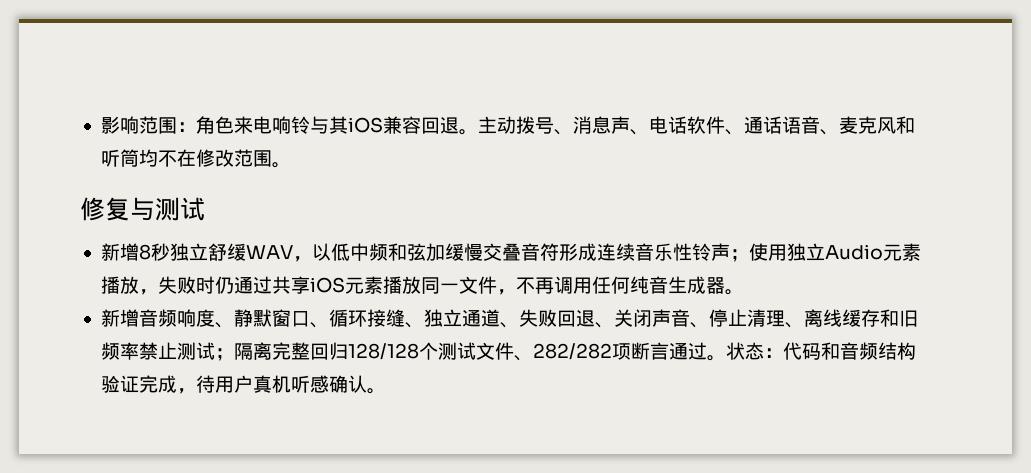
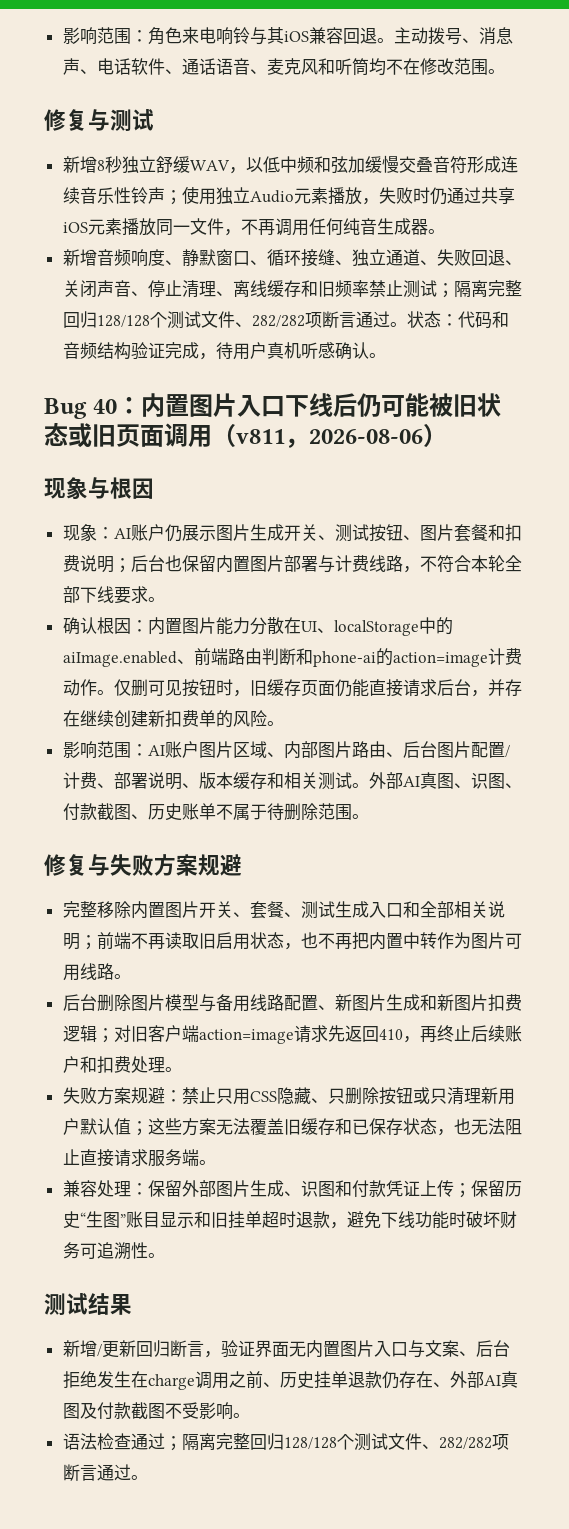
(386, 391) none -> [44,393,502,419] [44,423,447,448] [44,477,154,499] [62,524,522,542] [62,555,522,573] [62,586,165,604] [62,617,453,636] [62,648,522,667] [62,679,522,697] [62,710,284,728] [62,741,510,759] [62,772,522,790] [62,803,369,821] [44,854,242,876] [62,901,505,919] [62,932,522,950] [62,963,131,981] [62,994,522,1012] [62,1025,522,1044] [62,1056,182,1074] [62,1087,515,1105] [62,1118,522,1136] [62,1149,216,1167] [62,1180,522,1198] [62,1211,517,1229] [62,1242,165,1259] [44,1293,132,1315] [62,1340,510,1358] [62,1371,518,1390] [62,1402,250,1420] [62,1433,509,1451] [62,1464,148,1481] // Bug 40：内置图片入口下线后仍可能被旧状态或旧页面调用（v811，2026-08-06） // 现象与根因 // 现象：AI账户仍展示图片生成开关、测试按钮、图片套餐和扣费说明；后台也保留内置图片部署与计费线路，不符合本轮全部下线要求。 // 确认根因：内置图片能力分散在UI、localStorage中的aiImage.enabled、前端路由判断和phone-ai的action=image计费动作。仅删可见按钮时，旧缓存页面仍能直接请求后台，并存在继续创建新扣费单的风险。 // 影响范围：AI账户图片区域、内部图片路由、后台图片配置/计费、部署说明、版本缓存和相关测试。外部AI真图、识图、付款截图、历史账单不属于待删除范围。 // 修复与失败方案规避 // 完整移除内置图片开关、套餐、测试生成入口和全部相关说明；前端不再读取旧启用状态，也不再把内置中转作为图片可用线路。 // 后台删除图片模型与备用线路配置、新图片生成和新图片扣费逻辑；对旧客户端action=image请求先返回410，再终止后续账户和扣费处理。 // 失败方案规避：禁止只用CSS隐藏、只删除按钮或只清理新用户默认值；这些方案无法覆盖旧缓存和已保存状态，也无法阻止直接请求服务端。 // 兼容处理：保留外部图片生成、识图和付款凭证上传；保留历史“生图”账目显示和旧挂单超时退款，避免下线功能时破坏财务可追溯性。 // 测试结果 // 新增/更新回归断言，验证界面无内置图片入口与文案、后台拒绝发生在charge调用之前、历史挂单退款仍存在、外部AI真图及付款截图不受影响。 // 语法检查通过；隔离完整回归128/128个测试文件、282/282项断言通过。

